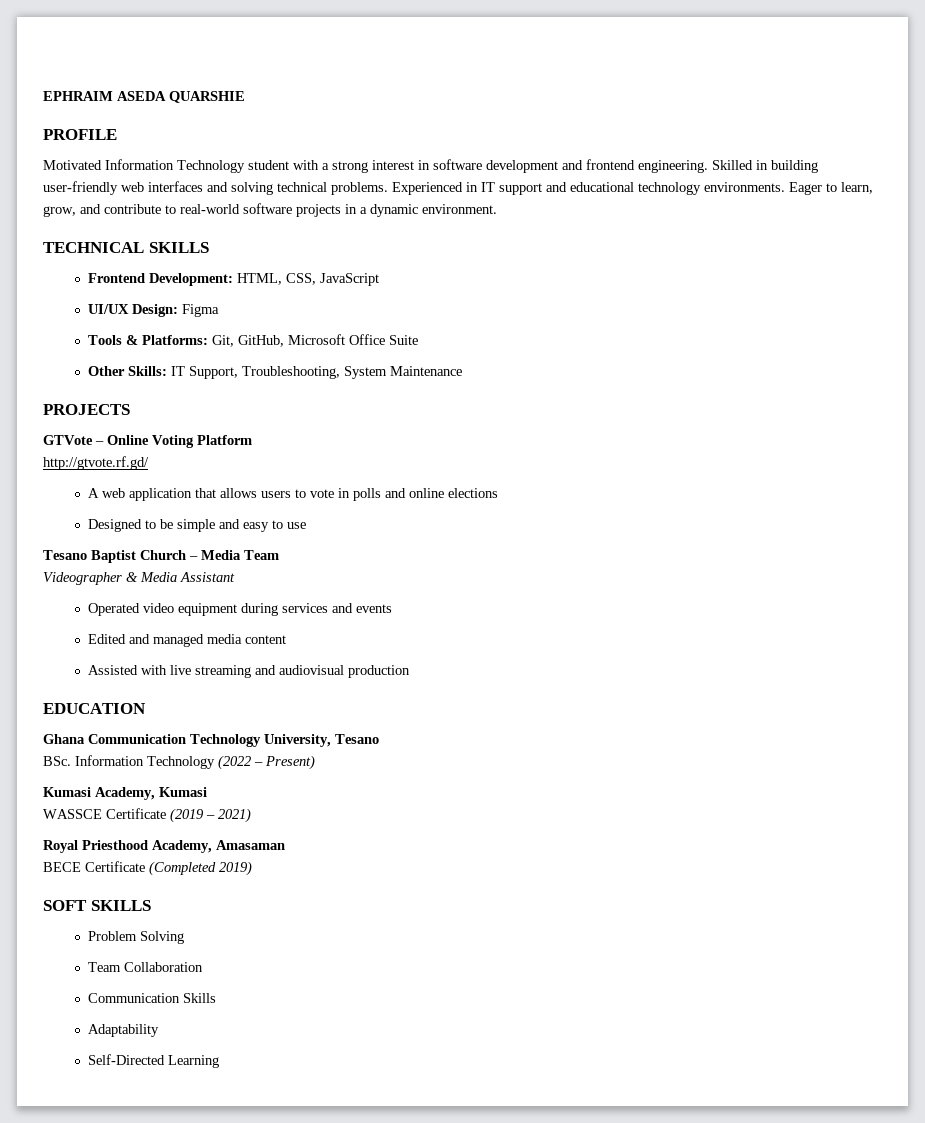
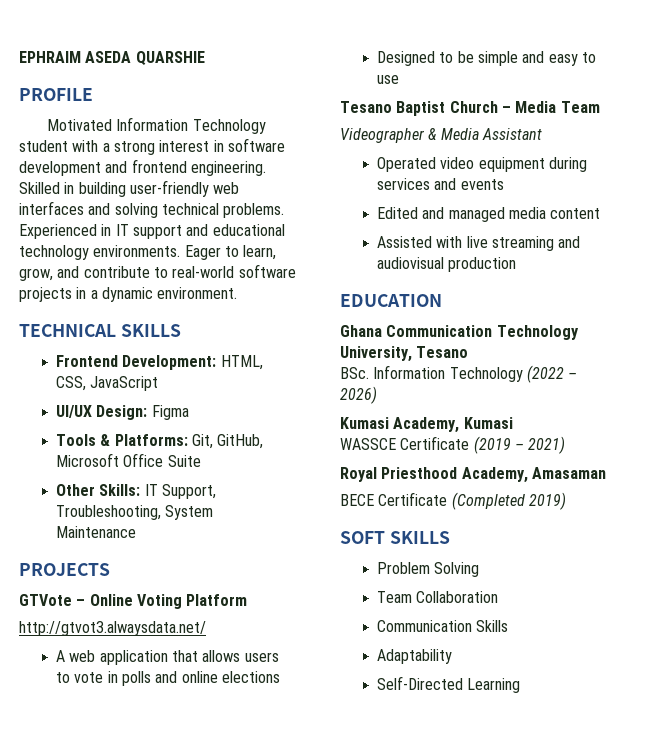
[43,456,149,470] http://gtvote.rf.gd/ -> [19,621,206,636] http://gtvot3.alwaysdata.net/
[265,755,315,770] Present) -> [340,386,377,404] 2026)

